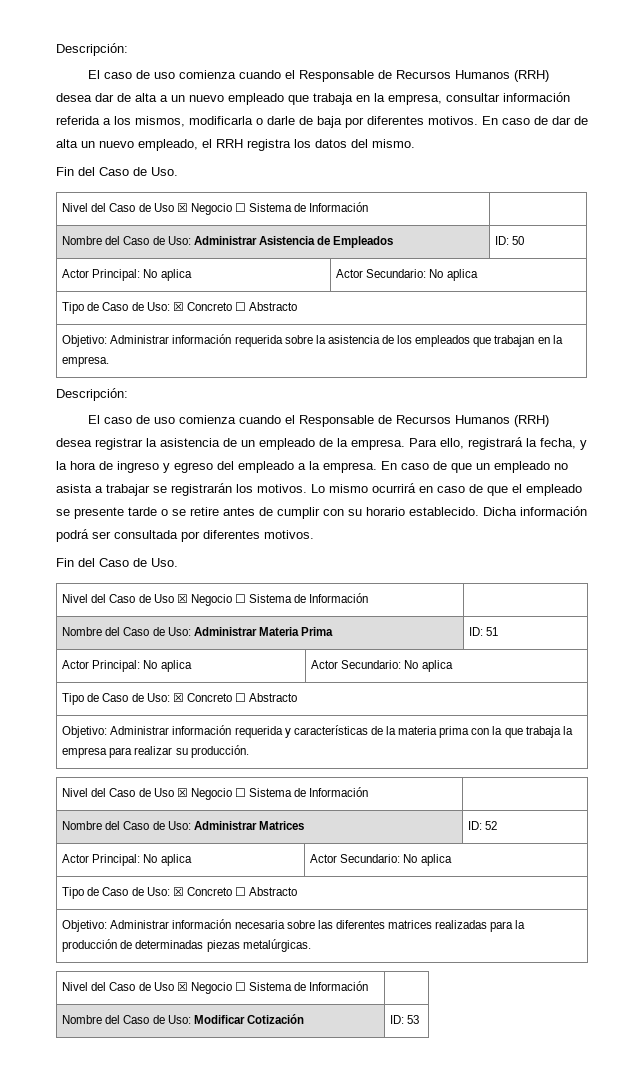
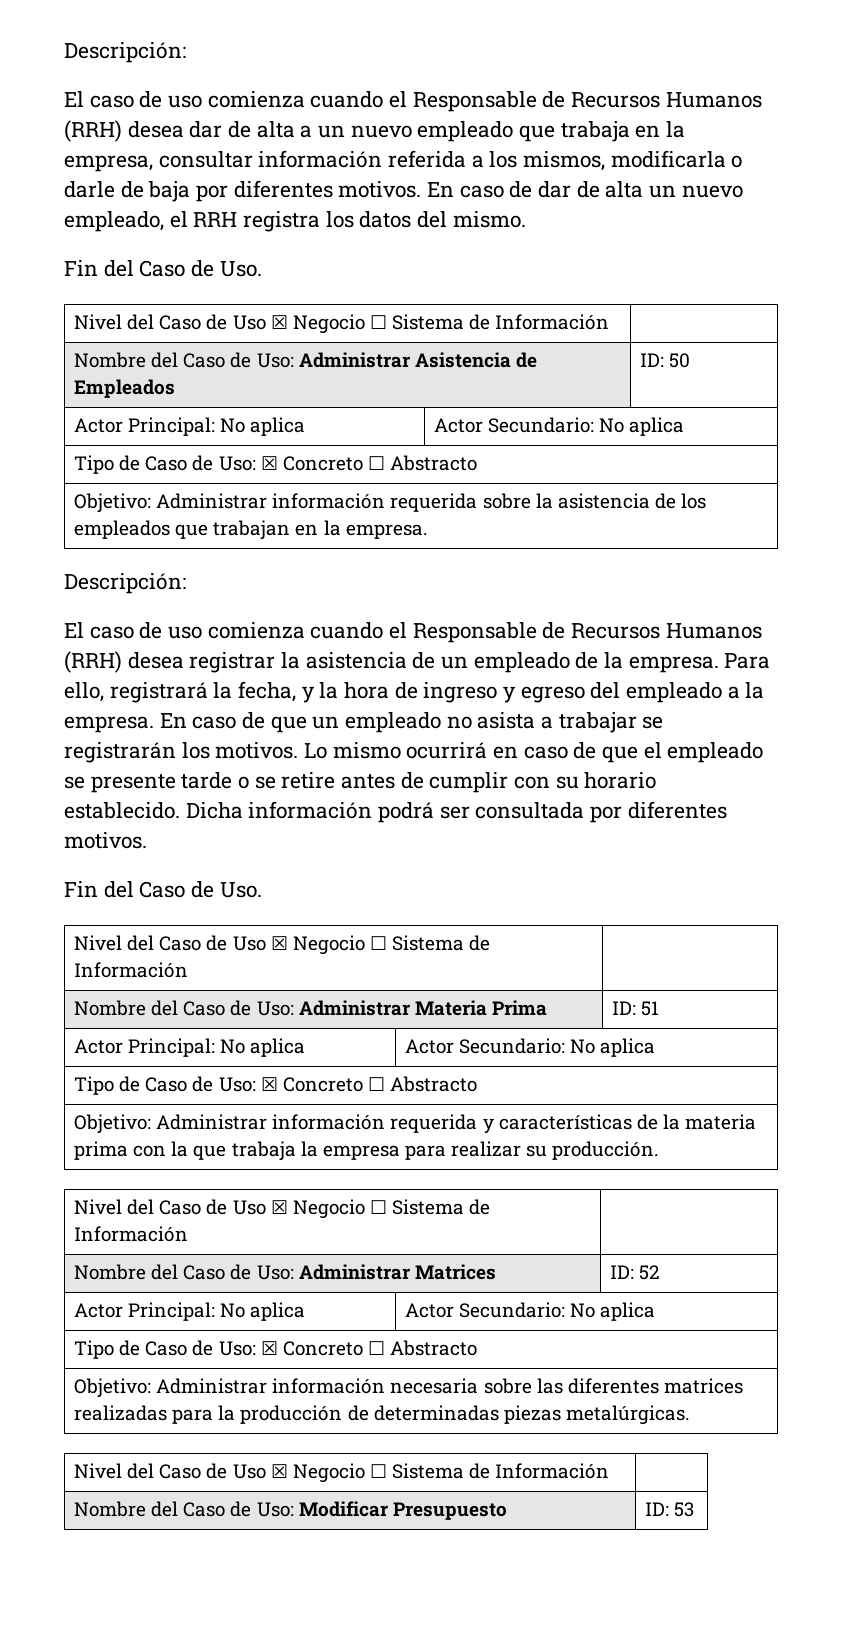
[246,1014,304,1024] Cotización -> [392,1502,507,1520] Presupuesto

